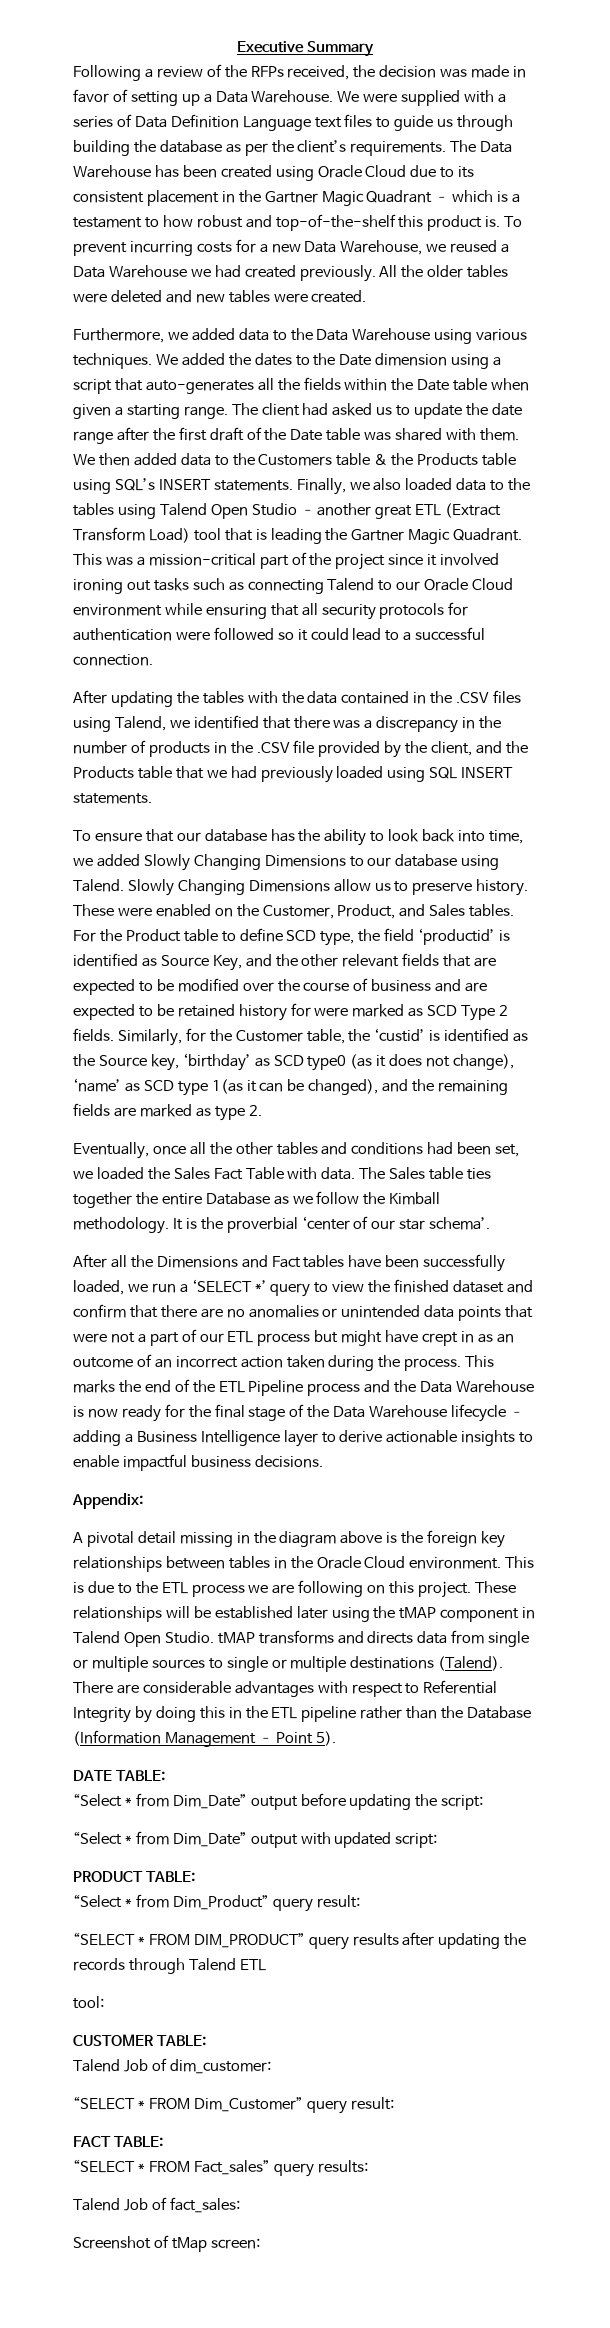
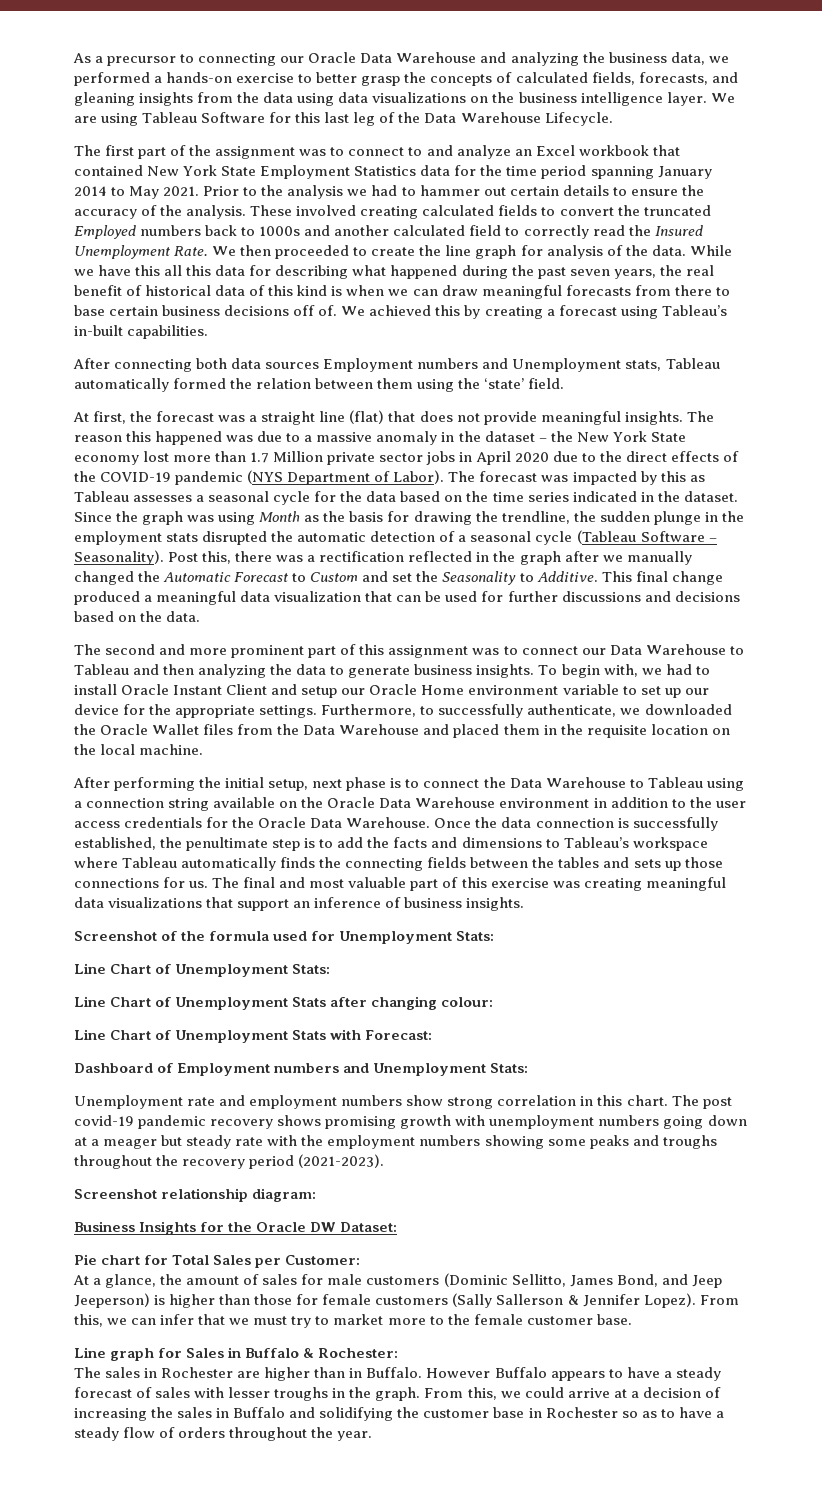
[237,41,374,57] [73,64,527,81] [73,89,507,106] [73,114,514,131] [73,140,513,156] [73,165,475,181] [73,190,521,206] [73,214,523,231] [73,239,510,256] [73,265,509,282] [73,290,367,303] [73,328,528,344] [73,353,502,369] [73,377,530,394] [73,403,522,419] [73,427,519,444] [73,453,517,466] [73,478,531,495] [73,503,502,519] [73,527,523,544] [73,552,500,570] [73,578,514,594] [73,602,469,620] [73,627,486,641] [73,654,153,666] [73,690,522,707] [73,715,502,733] [73,740,528,758] [73,766,514,783] [73,793,152,804] [73,829,523,846] [73,854,500,871] [73,879,529,896] [73,904,515,919] [73,928,511,946] [73,953,497,971] [73,978,488,995] [73,1003,509,1021] [73,1028,529,1046] [73,1053,515,1071] [73,1078,509,1096] [73,1103,262,1121] [73,1142,520,1159] [73,1167,492,1180] [73,1191,441,1208] [73,1216,491,1234] [73,1254,506,1272] [73,1279,533,1297] [73,1304,534,1321] [73,1329,514,1346] [73,1354,495,1371] [73,1379,535,1396] [73,1404,523,1422] [73,1430,534,1447] [73,1454,323,1471] [72,1493,143,1509] [73,1530,506,1548] [73,1556,535,1572] [73,1580,516,1598] [73,1606,536,1622] [73,1630,530,1647] [73,1656,504,1672] [73,1680,498,1697] [73,1706,532,1723] [73,1730,336,1747] [73,1770,165,1781] [73,1793,484,1810] [73,1831,438,1848] [73,1871,195,1882] [73,1894,360,1912] [73,1932,527,1950] [73,1958,266,1974] [73,1996,104,2009] [73,2034,206,2046] [73,2058,271,2074] [73,2096,394,2114] [73,2136,163,2147] [73,2159,368,2177] [73,2197,240,2213] [73,2235,260,2252] Executive Summary // Following a review of the RFPs received, the decision was made in favor of setting up a Data Warehouse. We were supplied with a series of Data Definition Language text files to guide us through building the database as per the client’s requirements. The Data Warehouse has been created using Oracle Cloud due to its consistent placement in the Gartner Magic Quadrant – which is a testament to how robust and top-of-the-shelf this product is. To prevent incurring costs for a new Data Warehouse, we reused a Data Warehouse we had created previously. All the older tables were deleted and new tables were created. // Furthermore, we added data to the Data Warehouse using various techniques. We added the dates to the Date dimension using a script that auto-generates all the fields within the Date table when given a starting range. The client had asked us to update the date range after the first draft of the Date table was shared with them. We then added data to the Customers table & the Products table using SQL’s INSERT statements. Finally, we also loaded data to the tables using Talend Open Studio – another great ETL (Extract Transform Load) tool that is leading the Gartner Magic Quadrant. This was a mission-critical part of the project since it involved ironing out tasks such as connecting Talend to our Oracle Cloud environment while ensuring that all security protocols for authentication were followed so it could lead to a successful connection. // After updating the tables with the data contained in the .CSV files using Talend, we identified that there was a discrepancy in the number of products in the .CSV file provided by the client, and the Products table that we had previously loaded using SQL INSERT statements. // To ensure that our database has the ability to look back into time, we added Slowly Changing Dimensions to our database using Talend. Slowly Changing Dimensions allow us to preserve history. These were enabled on the Customer, Product, and Sales tables. For the Product table to define SCD type, the field ‘productid’ is identified as Source Key, and the other relevant fields that are expected to be modified over the course of business and are expected to be retained history for were marked as SCD Type 2 fields. Similarly, for the Customer table, the ‘custid’ is identified as the Source key, ‘birthday’ as SCD type0 (as it does not change), ‘name’ as SCD type 1(as it can be changed), and the remaining fields are marked as type 2. // Eventually, once all the other tables and conditions had been set, we loaded the Sales Fact Table with data. The Sales table ties together the entire Database as we follow the Kimball methodology. It is the proverbial ‘center of our star schema’. // After all the Dimensions and Fact tables have been successfully loaded, we run a ‘SELECT *’ query to view the finished dataset and confirm that there are no anomalies or unintended data points that were not a part of our ETL process but might have crept in as an outcome of an incorrect action taken during the process. This marks the end of the ETL Pipeline process and the Data Warehouse is now ready for the final stage of the Data Warehouse lifecycle – adding a Business Intelligence layer to derive actionable insights to enable impactful business decisions. // Appendix: // A pivotal detail missing in the diagram above is the foreign key relationships between tables in the Oracle Cloud environment. This is due to the ETL process we are following on this project. These relationships will be established later using the tMAP component in Talend Open Studio. tMAP transforms and directs data from single or multiple sources to single or multiple destinations (Talend). There are considerable advantages with respect to Referential Integrity by doing this in the ETL pipeline rather than the Database (Information Management – Point 5). // DATE TABLE: // “Select * from Dim_Date” output before updating the script: // “Select * from Dim_Date” output with updated script: // PRODUCT TABLE: // “Select * from Dim_Product” query result: // “SELECT * FROM DIM_PRODUCT” query results after updating the records through Talend ETL // tool: // CUSTOMER TABLE: // Talend Job of dim_customer: // “SELECT * FROM Dim_Customer” query result: // FACT TABLE: // “SELECT * FROM Fact_sales” query results: // Talend Job of fact_sales: // Screenshot of tMap screen: -> [73,52,729,66] [74,72,738,86] [74,92,735,106] [74,112,613,126] [74,145,680,159] [74,165,712,179] [74,185,704,199] [74,205,711,219] [74,225,703,239] [74,245,732,259] [74,265,714,279] [74,285,730,299] [74,305,727,319] [74,325,209,339] [73,358,721,372] [74,378,565,392] [73,410,714,425] [74,431,686,445] [74,451,739,465] [74,470,705,485] [74,491,738,505] [74,511,744,525] [74,530,717,545] [74,550,692,565] [74,571,723,585] [74,591,740,605] [74,611,201,622] [74,644,744,658] [74,664,710,678] [74,684,709,698] [74,704,732,718] [74,724,730,738] [74,744,204,755] [73,777,744,791] [74,797,746,811] [74,817,718,831] [74,837,708,851] [74,857,723,871] [74,877,726,891] [74,897,525,911] [74,931,495,944] [74,963,331,977] [74,996,494,1010] [74,1029,433,1043] [74,1063,529,1076] [74,1095,732,1109] [74,1115,747,1129] [74,1135,717,1149] [74,1154,385,1169] [74,1188,317,1202] [74,1221,398,1235] [74,1254,361,1268] [73,1273,722,1288] [74,1293,739,1308] [74,1314,632,1328] [74,1347,399,1361] [74,1367,721,1381] [74,1387,721,1401] [74,1407,724,1421] [74,1427,373,1441] As a precursor to connecting our Oracle Data Warehouse and analyzing the business data, we performed a hands-on exercise to better grasp the concepts of calculated fields, forecasts, and gleaning insights from the data using data visualizations on the business intelligence layer. We are using Tableau Software for this last leg of the Data Warehouse Lifecycle. // The first part of the assignment was to connect to and analyze an Excel workbook that contained New York State Employment Statistics data for the time period spanning January 2014 to May 2021. Prior to the analysis we had to hammer out certain details to ensure the accuracy of the analysis. These involved creating calculated fields to convert the truncated Employed numbers back to 1000s and another calculated field to correctly read the Insured Unemployment Rate. We then proceeded to create the line graph for analysis of the data. While we have this all this data for describing what happened during the past seven years, the real benefit of historical data of this kind is when we can draw meaningful forecasts from there to base certain business decisions off of. We achieved this by creating a forecast using Tableau’s in-built capabilities. // After connecting both data sources Employment numbers and Unemployment stats, Tableau automatically formed the relation between them using the ‘state’ field. // At first, the forecast was a straight line (flat) that does not provide meaningful insights. The reason this happened was due to a massive anomaly in the dataset – the New York State economy lost more than 1.7 Million private sector jobs in April 2020 due to the direct effects of the COVID-19 pandemic (NYS Department of Labor). The forecast was impacted by this as Tableau assesses a seasonal cycle for the data based on the time series indicated in the dataset. Since the graph was using Month as the basis for drawing the trendline, the sudden plunge in the employment stats disrupted the automatic detection of a seasonal cycle (Tableau Software – Seasonality). Post this, there was a rectification reflected in the graph after we manually changed the Automatic Forecast to Custom and set the Seasonality to Additive. This final change produced a meaningful data visualization that can be used for further discussions and decisions based on the data. // The second and more prominent part of this assignment was to connect our Data Warehouse to Tableau and then analyzing the data to generate business insights. To begin with, we had to install Oracle Instant Client and setup our Oracle Home environment variable to set up our device for the appropriate settings. Furthermore, to successfully authenticate, we downloaded the Oracle Wallet files from the Data Warehouse and placed them in the requisite location on the local machine. // After performing the initial setup, next phase is to connect the Data Warehouse to Tableau using a connection string available on the Oracle Data Warehouse environment in addition to the user access credentials for the Oracle Data Warehouse. Once the data connection is successfully established, the penultimate step is to add the facts and dimensions to Tableau’s workspace where Tableau automatically finds the connecting fields between the tables and sets up those connections for us. The final and most valuable part of this exercise was creating meaningful data visualizations that support an inference of business insights. // Screenshot of the formula used for Unemployment Stats: // Line Chart of Unemployment Stats: // Line Chart of Unemployment Stats after changing colour: // Line Chart of Unemployment Stats with Forecast: // Dashboard of Employment numbers and Unemployment Stats: // Unemployment rate and employment numbers show strong correlation in this chart. The post covid-19 pandemic recovery shows promising growth with unemployment numbers going down at a meager but steady rate with the employment numbers showing some peaks and troughs throughout the recovery period (2021-2023). // Screenshot relationship diagram: // Business Insights for the Oracle DW Dataset: // Pie chart for Total Sales per Customer: // At a glance, the amount of sales for male customers (Dominic Sellitto, James Bond, and Jeep Jeeperson) is higher than those for female customers (Sally Sallerson & Jennifer Lopez). From this, we can infer that we must try to market more to the female customer base. // Line graph for Sales in Buffalo & Rochester: // The sales in Rochester are higher than in Buffalo. However Buffalo appears to have a steady forecast of sales with lesser troughs in the graph. From this, we could arrive at a decision of increasing the sales in Buffalo and solidifying the customer base in Rochester so as to have a steady flow of orders throughout the year.

